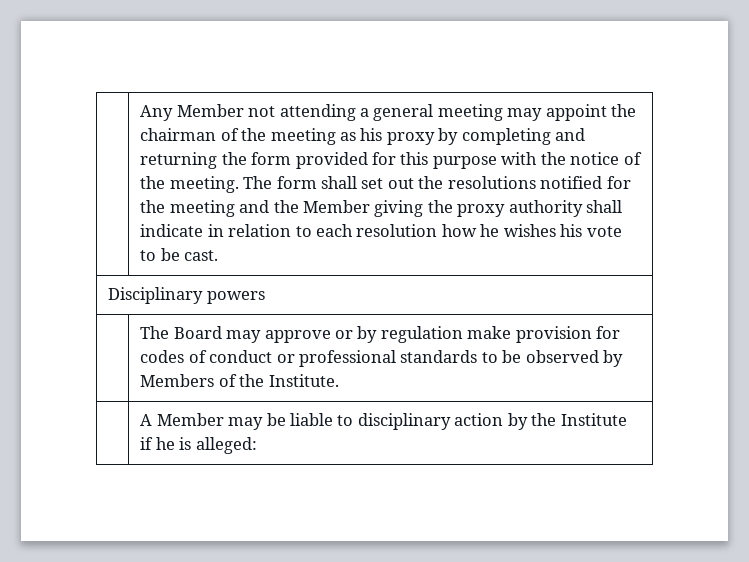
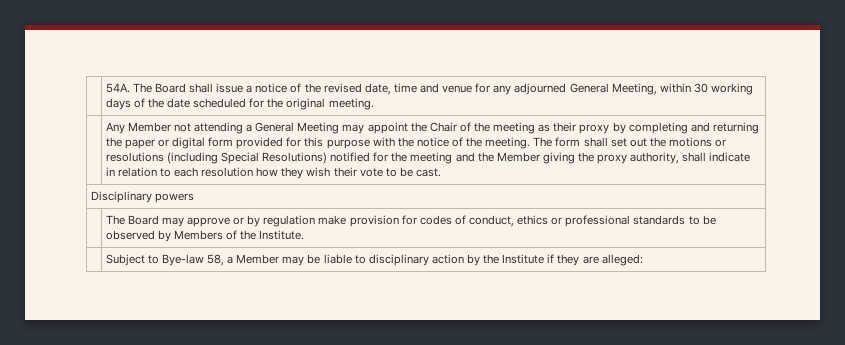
(140, 113) none -> [105,83,753,95] [105,98,374,110] | 54A. The Board shall issue a notice of the revised date, time and venue for any adjourned General Meeting, within 30 working days of the date scheduled for the original meeting. //
[373,104,503,121] general meeting -> [255,122,340,134] General Meeting
[140,128,217,141] chairman -> [429,122,457,132] Chair
[360,128,383,141] his -> [553,122,577,132] their
(247, 158) none -> [124,137,206,149] paper or digital
[447,176,536,189] resolutions -> [668,137,727,147] [105,152,328,164] motions or resolutions (including Special Resolutions)
[508,200,583,217] authority -> [630,152,680,164] authority,
[480,224,583,237] he wishes his -> [281,167,357,179] they wish their
[209,350,273,363] conduct -> [468,215,549,227] conduct, ethics
[140,414,153,426] A -> [105,254,234,266] Subject to Bye-law 58, a
[155,437,192,450] he is -> [557,254,599,266] they are

